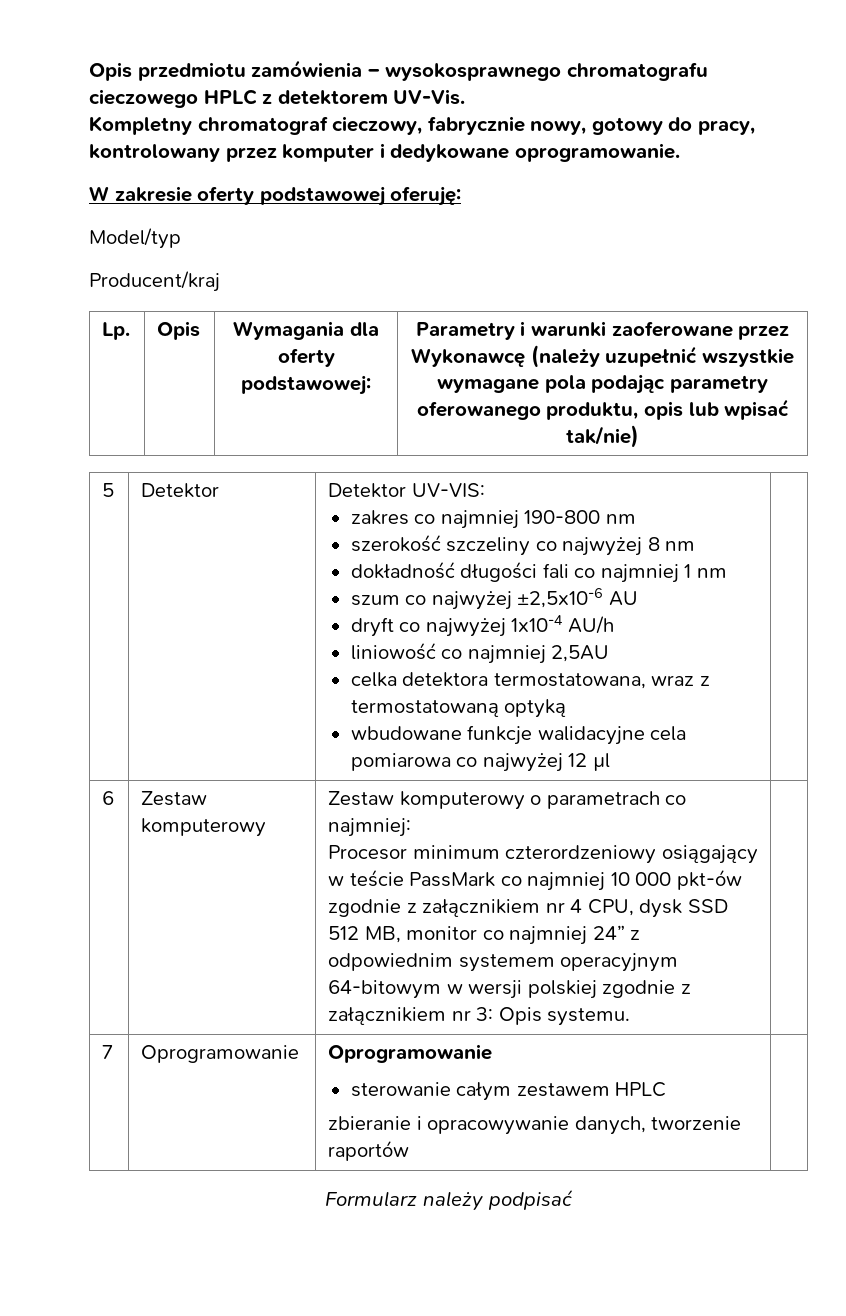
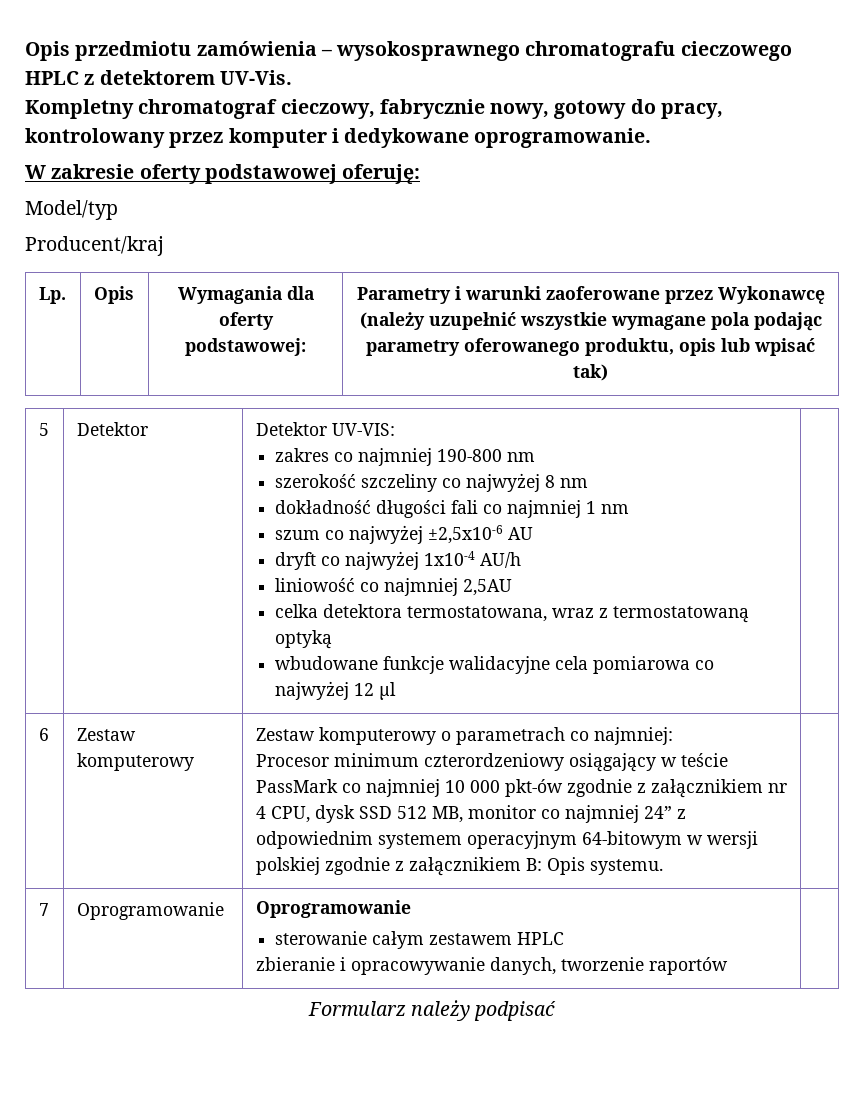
[566,425,639,448] tak/nie) -> [573,364,608,381] tak)
[451,1007,494,1021] nr 3: -> [525,858,542,871] B:

